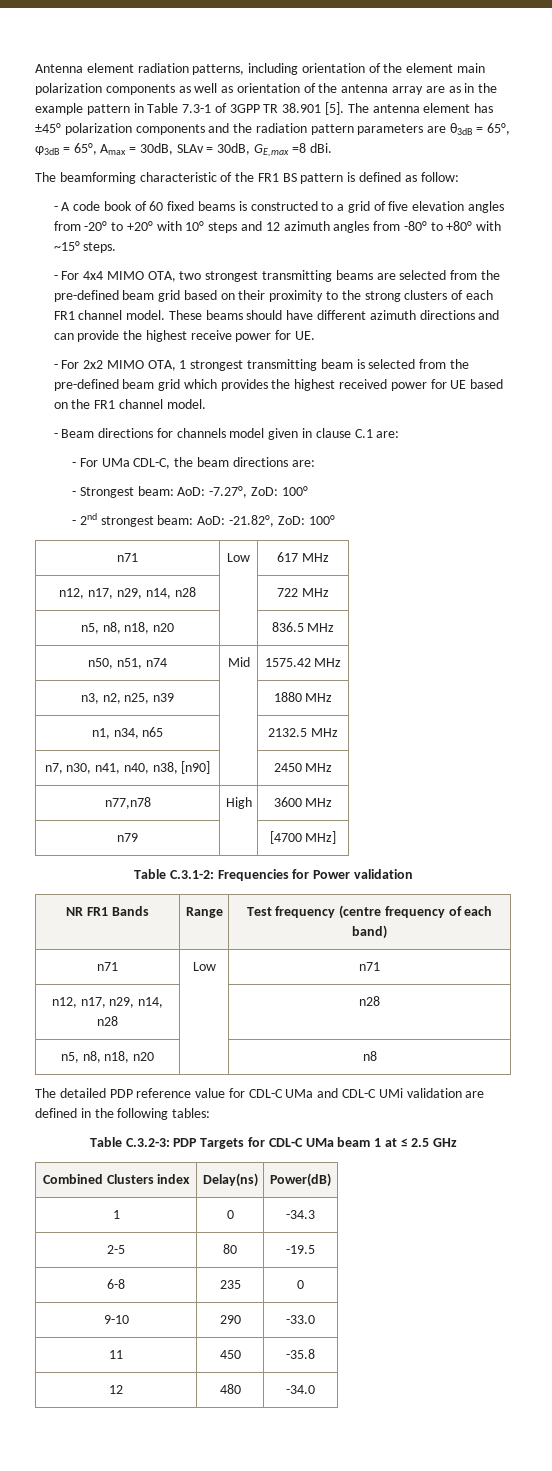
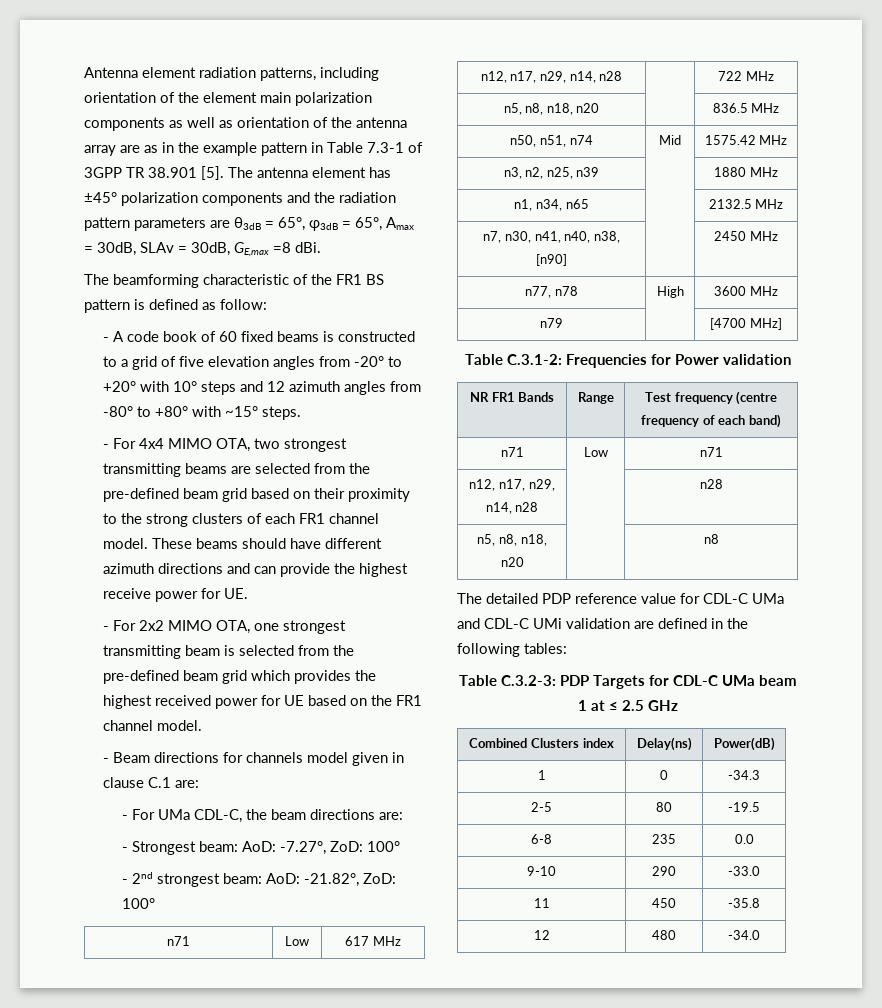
[179,360,187,369] 1 -> [253,623,279,631] one
[104,797,151,809] n77,n78 -> [525,286,578,298] n77, n78
[297,1280,304,1289] 0 -> [734,834,754,844] 0.0

